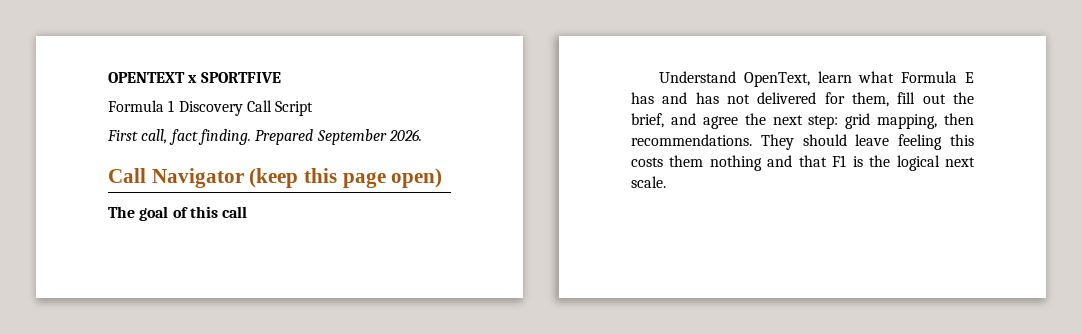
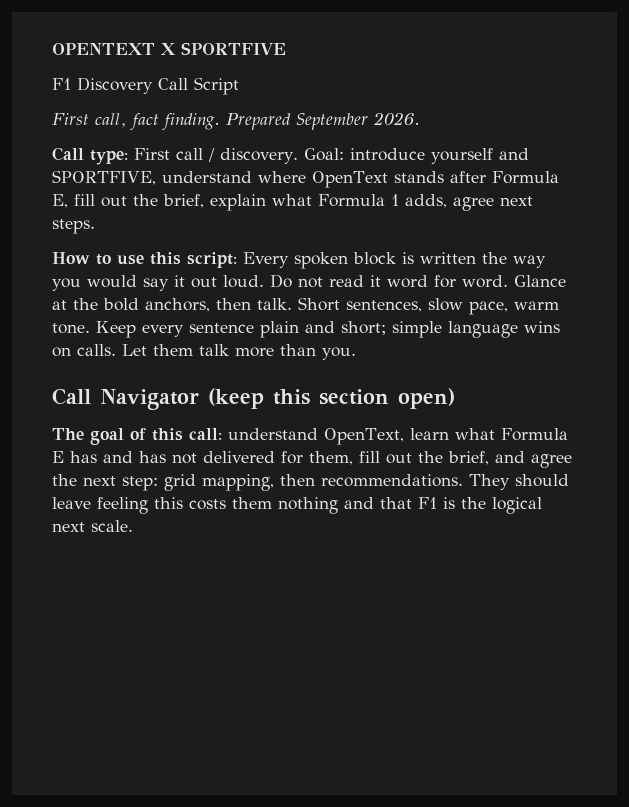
[188,75,198,83] x -> [161,43,176,55] X
[108,100,175,112] Formula 1 -> [52,78,71,90] F1
(422, 135) none -> [52,147,529,165] [52,170,559,188] [52,194,533,211] [52,219,95,234] [52,252,546,269] [52,274,566,291] [52,297,559,315] [52,321,560,338] [52,344,356,360] // Call type: First call / discovery. Goal: introduce yourself and SPORTFIVE, understand where OpenText stands after Formula E, fill out the brief, explain what Formula 1 adds, agree next steps. // How to use this script: Every spoken block is written the way you would say it out loud. Do not read it word for word. Glance at the bold anchors, then talk. Short sentences, slow pace, warm tone. Keep every sentence plain and short; simple language wins on calls. Let them talk more than you.
[342,172,386,188] page -> [319,389,389,405] section
[222,206,248,218] [659,71,737,83] call // Understand -> [189,428,318,440] call: understand

